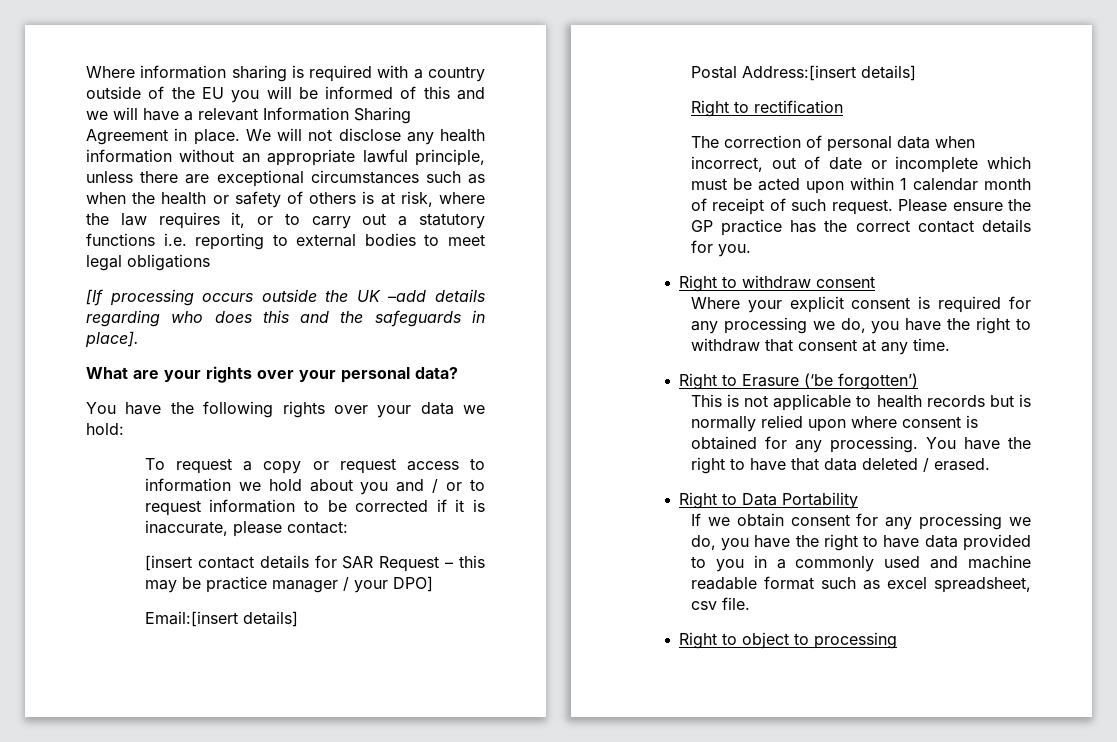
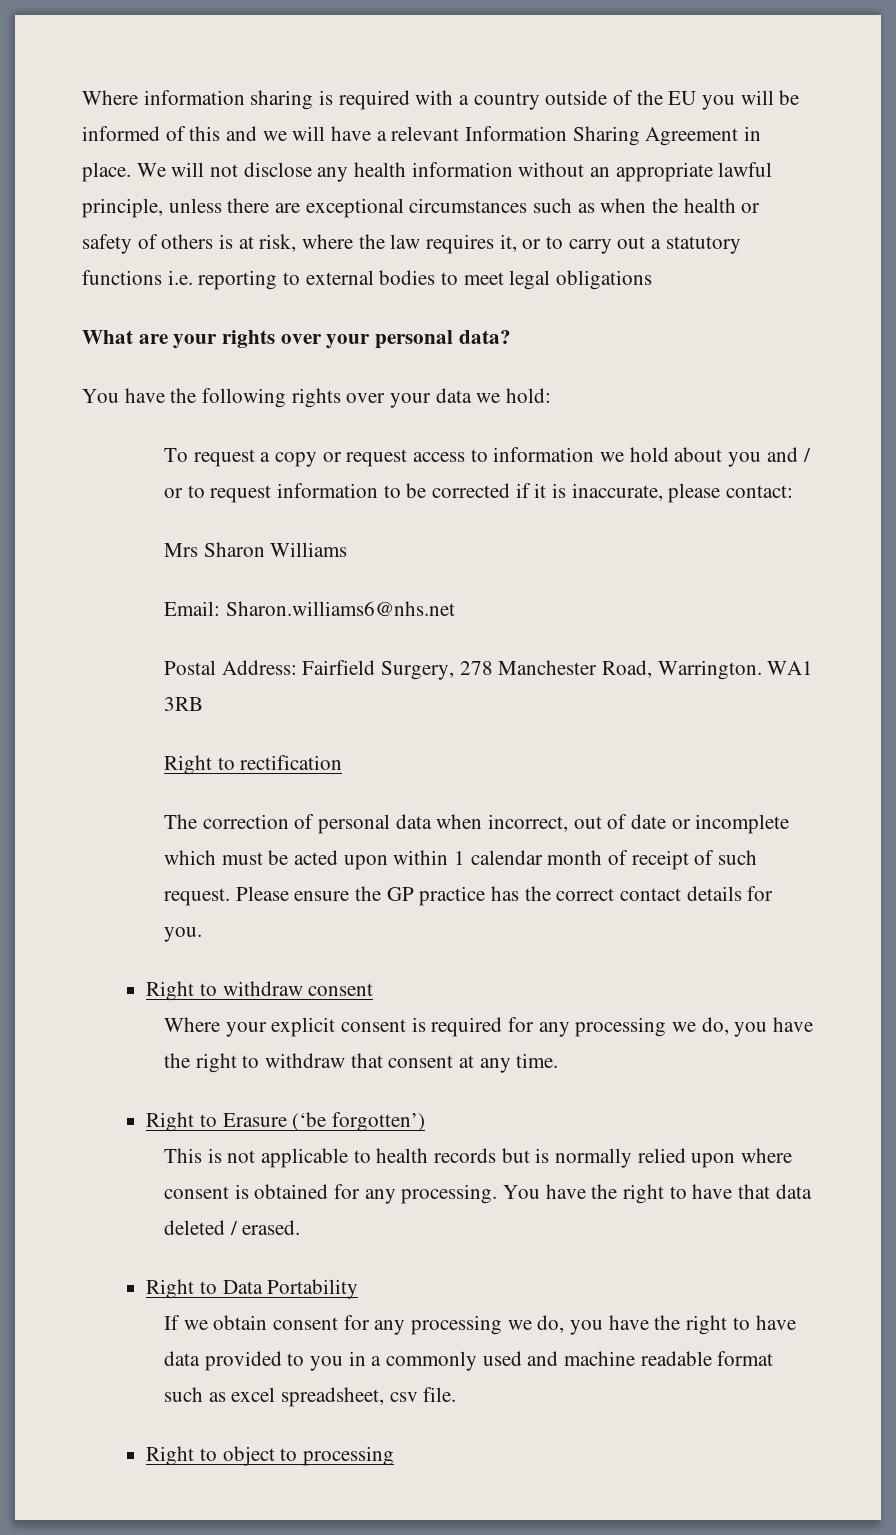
[86,289,485,306] [86,310,485,327] [85,331,139,348] // [If processing occurs outside the UK –add details regarding who does this and the safeguards in place]. -> (653, 280) none
[144,555,485,572] [144,576,433,593] [144,611,298,627] [690,65,916,81] [insert contact details for SAR Request – this may be practice manager / your DPO] // Email:[insert details] // Postal Address:[insert details] -> [164,542,348,557] [164,601,455,616] [164,660,814,680] [164,697,204,711] Mrs Sharon Williams // Email: Sharon.williams6@nhs.net // Postal Address: Fairfield Surgery, 278 Manchester Road, Warrington. WA1 3RB

